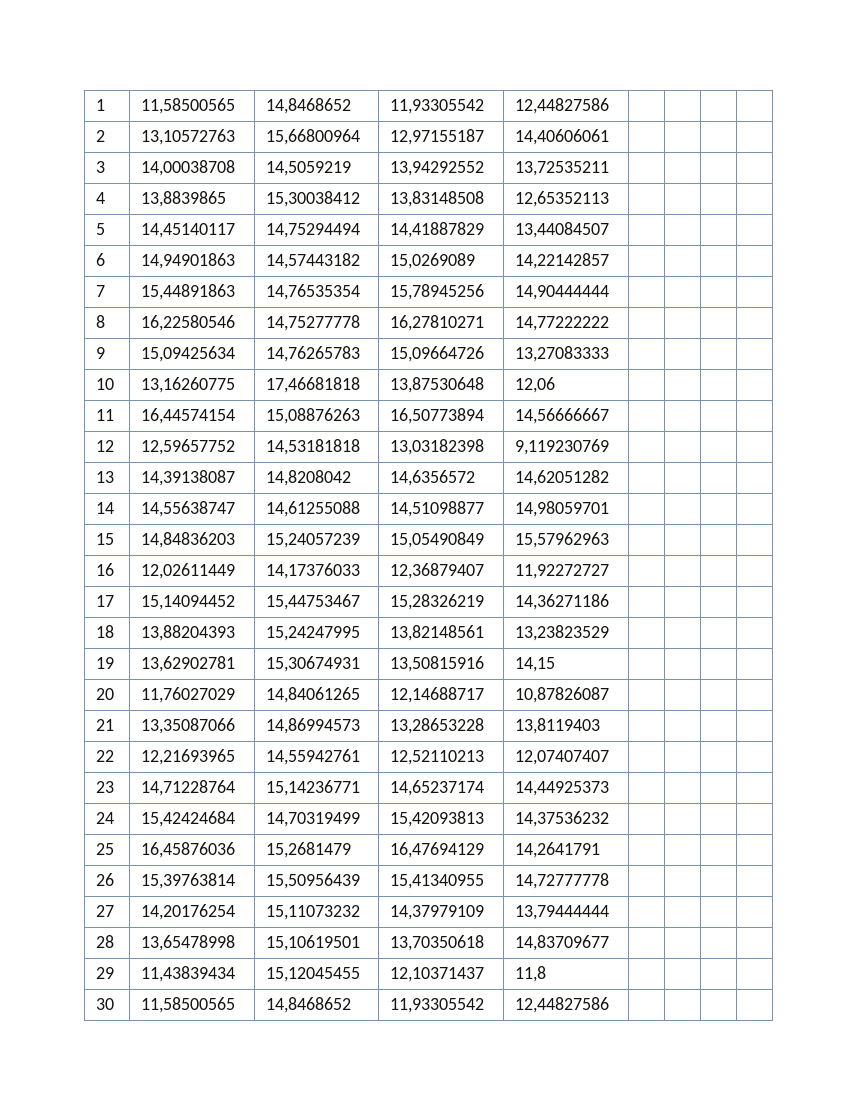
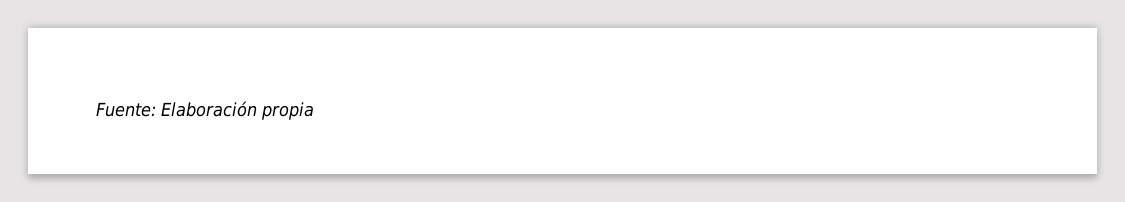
[96,99,106,111] [141,98,236,114] [266,98,352,114] [390,99,485,114] [515,98,610,114] [96,130,106,142] [141,129,236,145] [266,129,361,145] [390,129,485,145] [515,129,610,145] [96,161,106,173] [141,160,236,176] [266,161,352,176] [390,161,485,176] [515,161,610,176] [96,192,106,204] [141,191,227,207] [266,191,361,207] [390,191,485,207] [515,191,610,207] [96,223,106,235] [141,223,236,238] [266,223,361,238] [390,222,485,238] [515,222,610,238] [96,253,106,266] [141,253,236,269] [266,253,361,269] [390,253,476,269] [515,253,610,269] [96,285,106,297] [141,284,236,300] [266,284,361,300] [390,284,485,300] [515,285,610,300] [96,315,106,328] [141,315,236,331] [266,315,361,331] [390,315,485,331] [515,316,610,331] [96,347,106,359] [141,346,236,362] [266,346,361,362] [390,346,485,362] [515,346,610,362] [96,378,115,390] [141,377,236,393] [266,377,361,393] [390,377,485,393] [515,377,556,393] [96,409,115,421] [141,408,236,424] [266,408,361,424] [390,408,485,424] [515,408,610,424] [96,440,115,452] [141,439,236,455] [266,439,361,455] [390,439,485,455] [515,439,610,455] [96,471,115,483] [141,470,236,486] [266,470,352,486] [390,470,476,486] [515,470,610,486] [96,502,115,514] [141,501,236,517] [266,501,361,517] [390,501,485,517] [515,501,610,517] [96,533,115,545] [141,532,236,548] [266,533,361,548] [390,532,485,548] [515,532,610,548] [96,563,115,576] [141,563,236,579] [266,563,361,579] [390,563,485,579] [515,564,610,579] [96,595,115,607] [141,595,236,610] [266,594,361,610] [390,594,485,610] [515,594,610,610] [96,625,115,638] [141,625,236,641] [266,626,361,641] [390,625,485,641] [515,625,610,641] [96,657,115,669] [141,656,236,672] [266,656,361,672] [390,656,485,672] [515,657,556,672] [96,688,115,700] [141,687,236,703] [266,687,361,703] [390,687,485,703] [515,687,610,703] [96,719,115,731] [141,718,236,734] [266,718,361,734] [390,718,485,734] [515,718,601,734] [96,750,115,762] [141,749,236,765] [266,749,361,765] [390,750,485,765] [515,750,610,765] [96,781,115,793] [141,780,236,796] [266,780,361,796] [390,780,485,796] [515,781,610,796] [96,812,115,824] [141,811,236,827] [266,812,361,827] [390,811,485,827] [515,811,610,827] [96,843,115,855] [141,842,236,858] [266,842,352,858] [390,842,485,858] [515,842,601,858] [96,873,115,886] [141,873,236,889] [266,873,361,889] [390,874,485,889] [515,873,610,889] [96,905,115,917] [141,904,236,920] [266,905,361,920] [390,905,485,920] [515,905,610,920] [96,935,115,948] [141,935,236,951] [266,935,361,951] [390,935,485,951] [515,935,610,951] [96,967,115,979] [141,966,236,982] [266,967,361,982] [390,967,485,982] [515,966,547,982] [96,998,115,1010] [141,997,236,1013] [266,997,352,1013] [390,998,485,1013] [515,997,610,1013] 1 | 11,58500565 | 14,8468652 | 11,93305542 | 12,44827586 | | | | // 2 | 13,10572763 | 15,66800964 | 12,97155187 | 14,40606061 | | | | // 3 | 14,00038708 | 14,5059219 | 13,94292552 | 13,72535211 | | | | // 4 | 13,8839865 | 15,30038412 | 13,83148508 | 12,65352113 | | | | // 5 | 14,45140117 | 14,75294494 | 14,41887829 | 13,44084507 | | | | // 6 | 14,94901863 | 14,57443182 | 15,0269089 | 14,22142857 | | | | // 7 | 15,44891863 | 14,76535354 | 15,78945256 | 14,90444444 | | | | // 8 | 16,22580546 | 14,75277778 | 16,27810271 | 14,77222222 | | | | // 9 | 15,09425634 | 14,76265783 | 15,09664726 | 13,27083333 | | | | // 10 | 13,16260775 | 17,46681818 | 13,87530648 | 12,06 | | | | // 11 | 16,44574154 | 15,08876263 | 16,50773894 | 14,56666667 | | | | // 12 | 12,59657752 | 14,53181818 | 13,03182398 | 9,119230769 | | | | // 13 | 14,39138087 | 14,8208042 | 14,6356572 | 14,62051282 | | | | // 14 | 14,55638747 | 14,61255088 | 14,51098877 | 14,98059701 | | | | // 15 | 14,84836203 | 15,24057239 | 15,05490849 | 15,57962963 | | | | // 16 | 12,02611449 | 14,17376033 | 12,36879407 | 11,92272727 | | | | // 17 | 15,14094452 | 15,44753467 | 15,28326219 | 14,36271186 | | | | // 18 | 13,88204393 | 15,24247995 | 13,82148561 | 13,23823529 | | | | // 19 | 13,62902781 | 15,30674931 | 13,50815916 | 14,15 | | | | // 20 | 11,76027029 | 14,84061265 | 12,14688717 | 10,87826087 | | | | // 21 | 13,35087066 | 14,86994573 | 13,28653228 | 13,8119403 | | | | // 22 | 12,21693965 | 14,55942761 | 12,52110213 | 12,07407407 | | | | // 23 | 14,71228764 | 15,14236771 | 14,65237174 | 14,44925373 | | | | // 24 | 15,42424684 | 14,70319499 | 15,42093813 | 14,37536232 | | | | // 25 | 16,45876036 | 15,2681479 | 16,47694129 | 14,2641791 | | | | // 26 | 15,39763814 | 15,50956439 | 15,41340955 | 14,72777778 | | | | // 27 | 14,20176254 | 15,11073232 | 14,37979109 | 13,79444444 | | | | // 28 | 13,65478998 | 15,10619501 | 13,70350618 | 14,83709677 | | | | // 29 | 11,43839434 | 15,12045455 | 12,10371437 | 11,8 | | | | // 30 | 11,58500565 | 14,8468652 | 11,93305542 | 12,44827586 | | | | -> [96,101,314,120] Fuente: Elaboración propia

